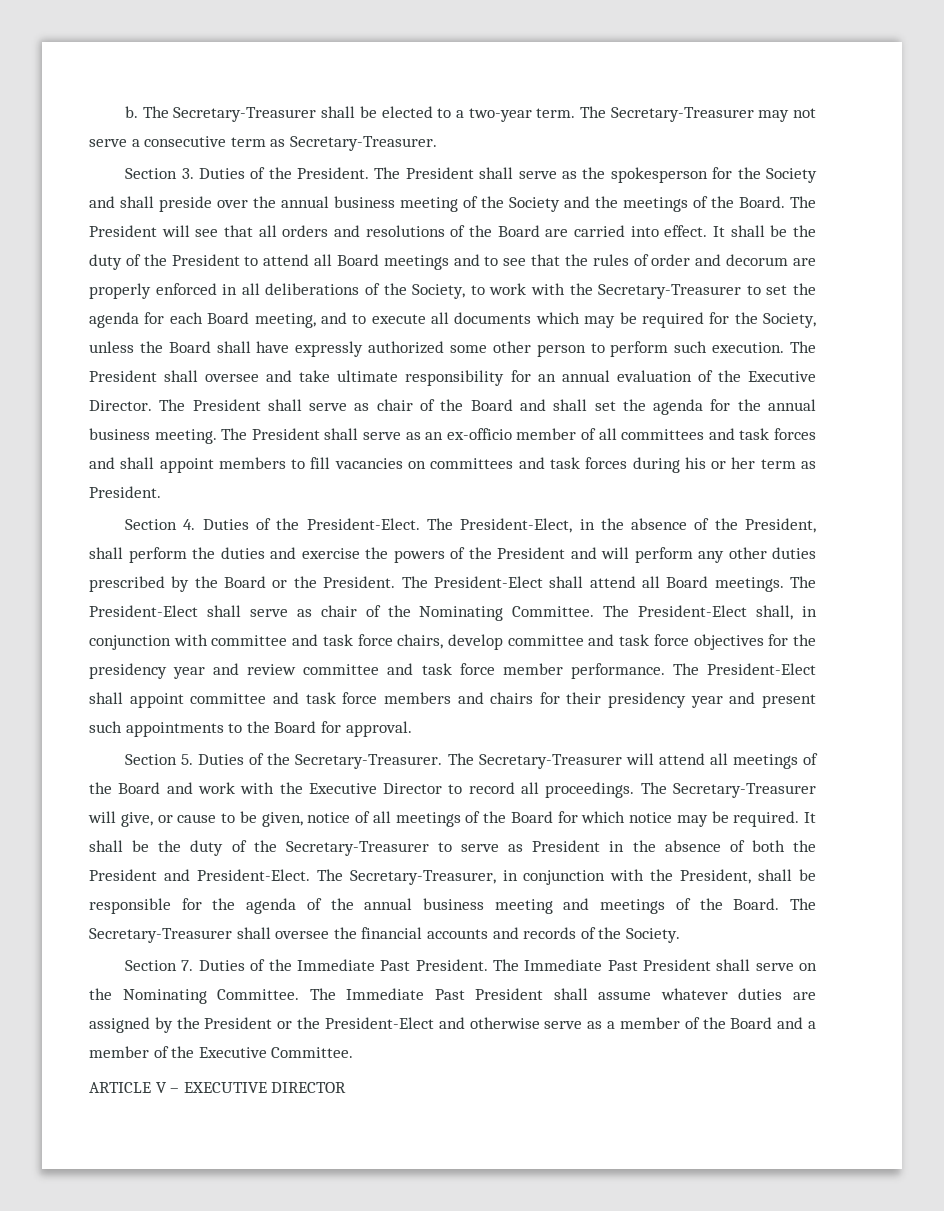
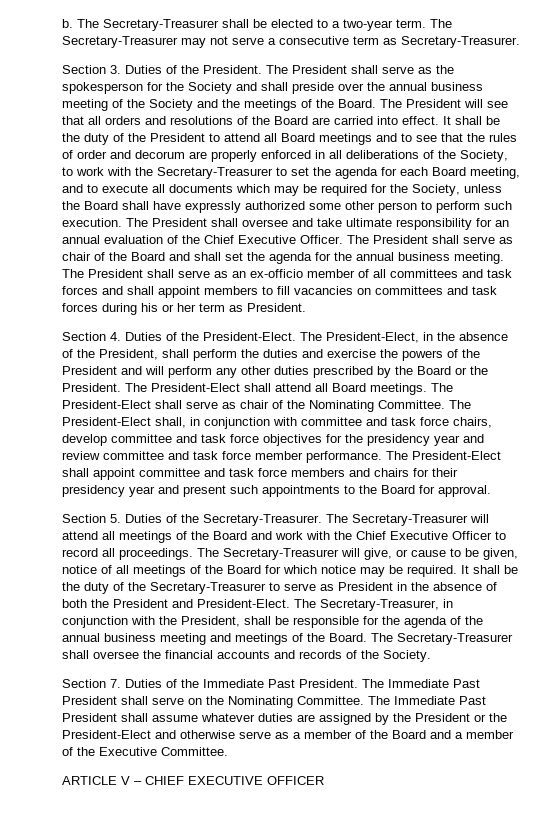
[748,371,817,382] [89,400,152,411] Executive Director. -> [204,235,343,244] Chief Executive Officer.
[308,783,443,794] Executive Director -> [356,531,492,540] Chief Executive Officer
[183,1082,347,1093] EXECUTIVE DIRECTOR -> [145,776,324,785] CHIEF EXECUTIVE OFFICER

